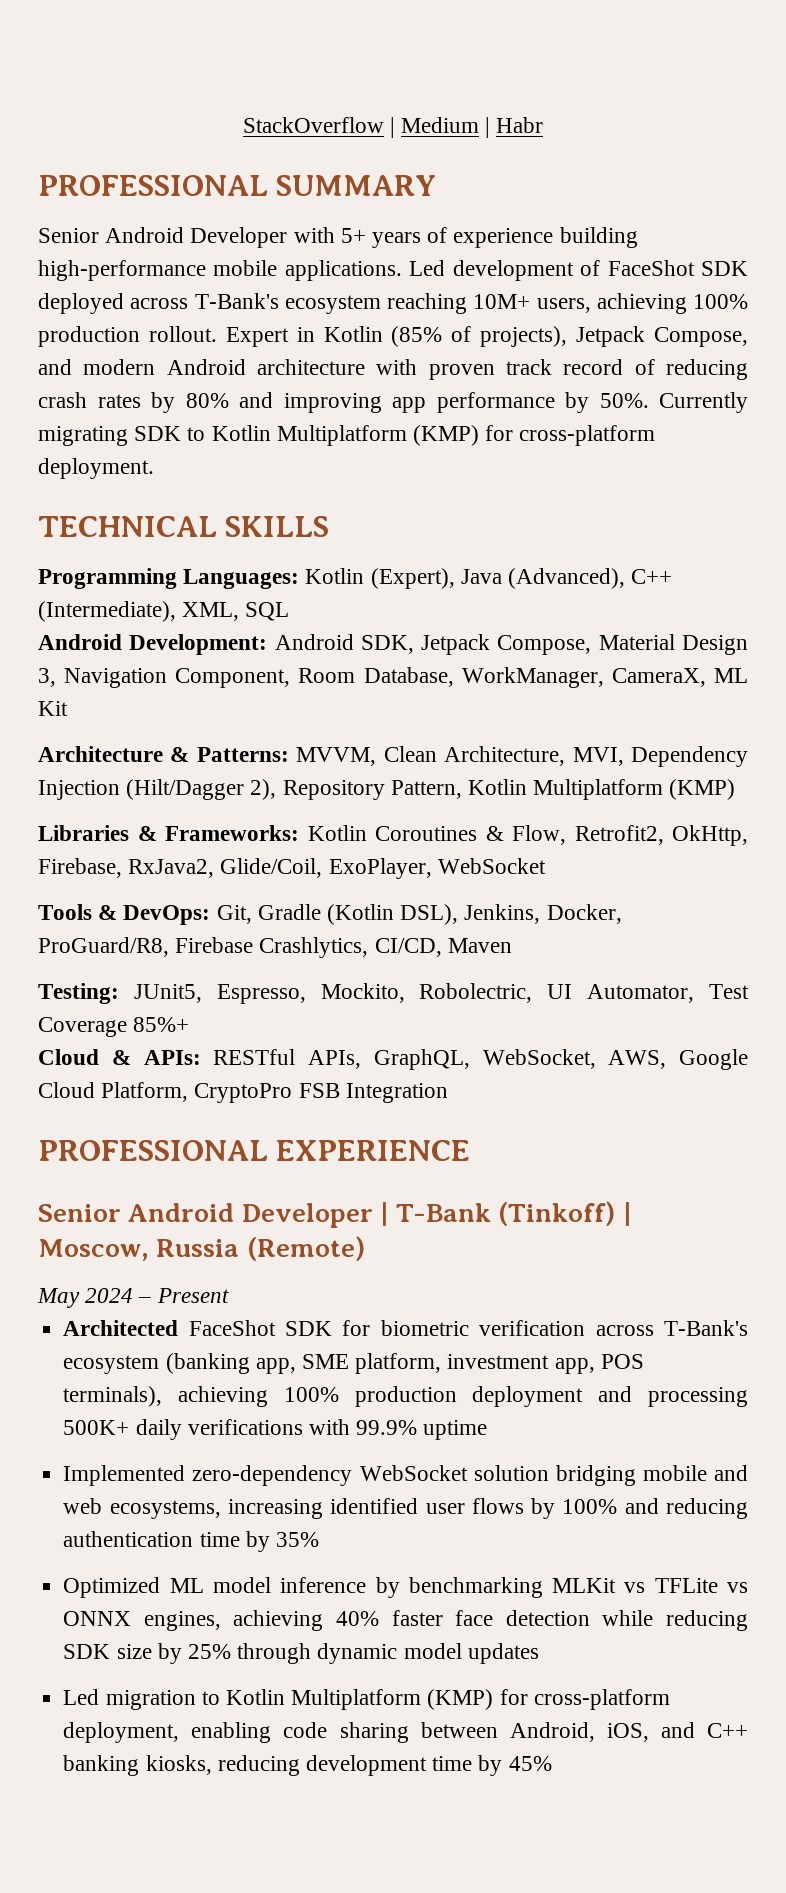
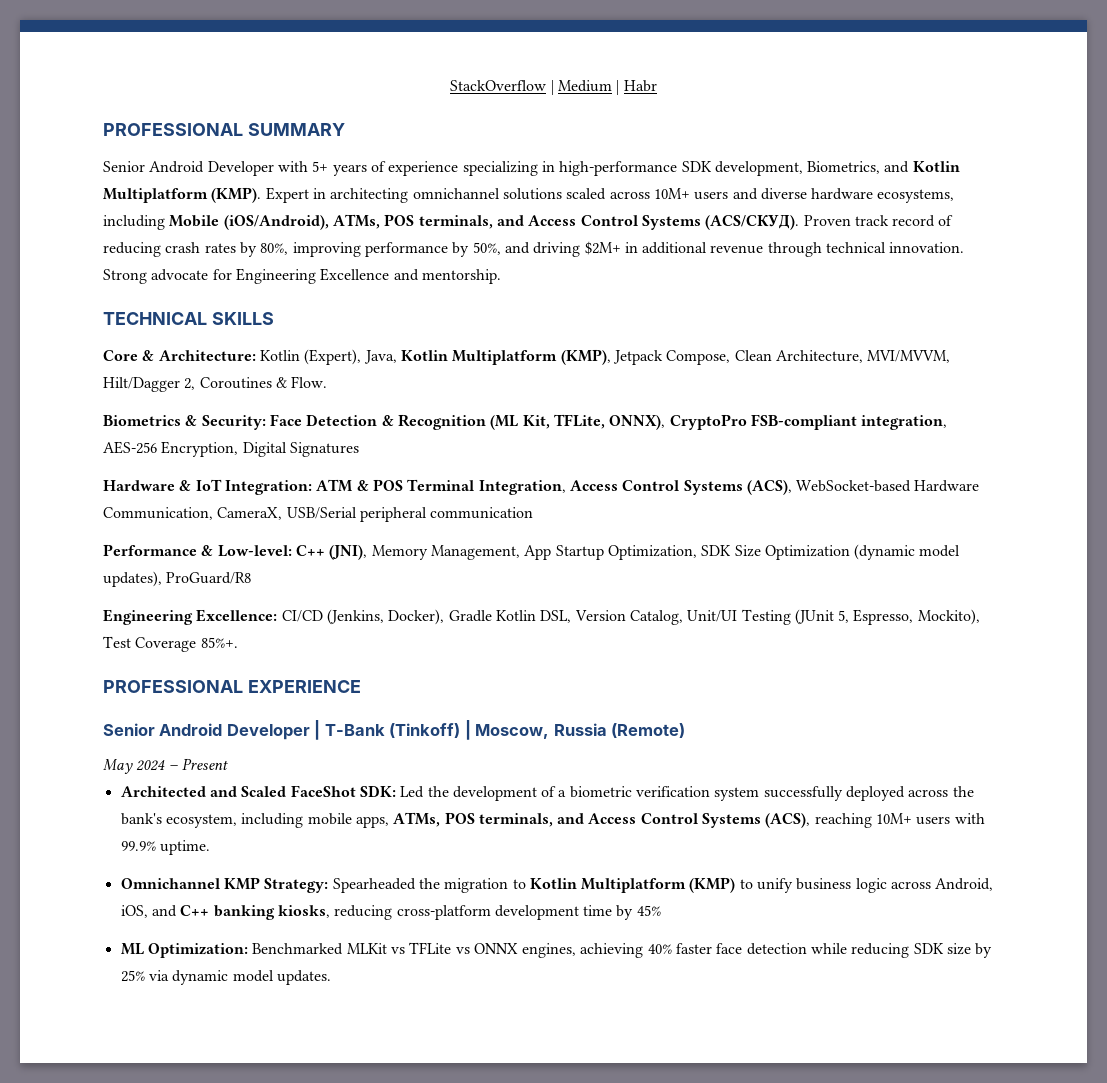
[559,227,638,248] [38,260,749,281] [38,293,748,314] [38,326,748,347] [38,359,495,380] building high-performance mobile applications. Led development of FaceShot SDK deployed across T-Bank's ecosystem reaching 10M+ users, achieving 100% production rollout. Expert in Kotlin (85% of projects), Jetpack Compose, and modern Android architecture with proven -> [462,161,960,176] [103,187,955,203] [103,214,851,230] specializing in high-performance SDK development, Biometrics, and Kotlin Multiplatform (KMP). Expert in architecting omnichannel solutions scaled across 10M+ users and diverse hardware ecosystems, including Mobile (iOS/Android), ATMs, POS terminals, and Access Control Systems (ACS/СКУД). Proven
[185,392,748,413] [38,425,656,446] [38,458,154,479] [38,516,330,537] [38,568,673,589] [38,601,290,622] [38,634,748,655] [38,667,748,688] [38,701,68,716] [38,746,748,767] [38,779,736,800] [38,825,748,846] [38,858,546,879] [38,904,622,925] [38,937,512,958] [38,983,749,1004] [38,1017,190,1037] [38,1049,748,1070] [38,1082,448,1103] 80% and improving app performance by 50%. Currently migrating SDK to Kotlin Multiplatform (KMP) for cross-platform deployment. // TECHNICAL SKILLS // Programming Languages: Kotlin (Expert), Java (Advanced), C++ (Intermediate), XML, SQL // Android Development: Android SDK, Jetpack Compose, Material Design 3, Navigation Component, Room Database, WorkManager, CameraX, ML Kit // Architecture & Patterns: MVVM, Clean Architecture, MVI, Dependency Injection (Hilt/Dagger 2), Repository Pattern, Kotlin Multiplatform (KMP) // Libraries & Frameworks: Kotlin Coroutines & Flow, Retrofit2, OkHttp, Firebase, RxJava2, Glide/Coil, ExoPlayer, WebSocket // Tools & DevOps: Git, Gradle (Kotlin DSL), Jenkins, Docker, ProGuard/R8, Firebase Crashlytics, CI/CD, Maven // Testing: JUnit5, Espresso, Mockito, Robolectric, UI Automator, Test Coverage 85%+ // Cloud & APIs: RESTful APIs, GraphQL, WebSocket, AWS, Google Cloud Platform, CryptoPro FSB Integration -> [260,241,965,257] [103,268,501,284] [103,312,274,325] [103,349,951,365] [103,376,328,392] [103,414,948,430] [103,441,359,457] [103,479,980,495] [103,507,534,522] [103,544,961,560] [103,571,252,587] [103,609,980,625] [103,636,238,652] 80%, improving performance by 50%, and driving $2M+ in additional revenue through technical innovation. Strong advocate for Engineering Excellence and mentorship. // TECHNICAL SKILLS // Core & Architecture: Kotlin (Expert), Java, Kotlin Multiplatform (KMP), Jetpack Compose, Clean Architecture, MVI/MVVM, Hilt/Dagger 2, Coroutines & Flow. // Biometrics & Security: Face Detection & Recognition (ML Kit, TFLite, ONNX), CryptoPro FSB-compliant integration, AES-256 Encryption, Digital Signatures // Hardware & IoT Integration: ATM & POS Terminal Integration, Access Control Systems (ACS), WebSocket-based Hardware Communication, CameraX, USB/Serial peripheral communication // Performance & Low-level: C++ (JNI), Memory Management, App Startup Optimization, SDK Size Optimization (dynamic model updates), ProGuard/R8 // Engineering Excellence: CI/CD (Jenkins, Docker), Gradle Kotlin DSL, Version Catalog, Unit/UI Testing (JUnit 5, Espresso, Mockito), Test Coverage 85%+.
[188,1320,748,1336] [63,1353,644,1374] [63,1386,748,1407] [63,1419,488,1440] [63,1465,749,1486] [63,1498,748,1519] [63,1531,319,1552] [63,1577,543,1598] FaceShot SDK for biometric verification across T-Bank's ecosystem (banking app, SME platform, investment app, POS terminals), achieving 100% production deployment and processing 500K+ daily verifications with 99.9% uptime // Implemented zero-dependency WebSocket solution bridging mobile and web ecosystems, increasing identified user flows by 100% and reducing authentication time by 35% // Optimized ML model inference by benchmarking -> [209,785,974,801] [120,812,985,828] [120,840,210,855] [120,877,994,893] [120,905,661,920] [120,943,344,958] and Scaled FaceShot SDK: Led the development of a biometric verification system successfully deployed across the bank's ecosystem, including mobile apps, ATMs, POS terminals, and Access Control Systems (ACS), reaching 10M+ users with 99.9% uptime. // Omnichannel KMP Strategy: Spearheaded the migration to Kotlin Multiplatform (KMP) to unify business logic across Android, iOS, and C++ banking kiosks, reducing cross-platform development time by 45% // ML Optimization: Benchmarked
[237,1643,312,1664] through -> [148,970,169,981] via
[467,1643,539,1664] [63,1689,670,1710] [63,1722,748,1743] [63,1755,552,1776] updates // Led migration to Kotlin Multiplatform (KMP) for cross-platform deployment, enabling code sharing between Android, iOS, and C++ banking kiosks, reducing development time by 45% -> [276,970,331,985] updates.

